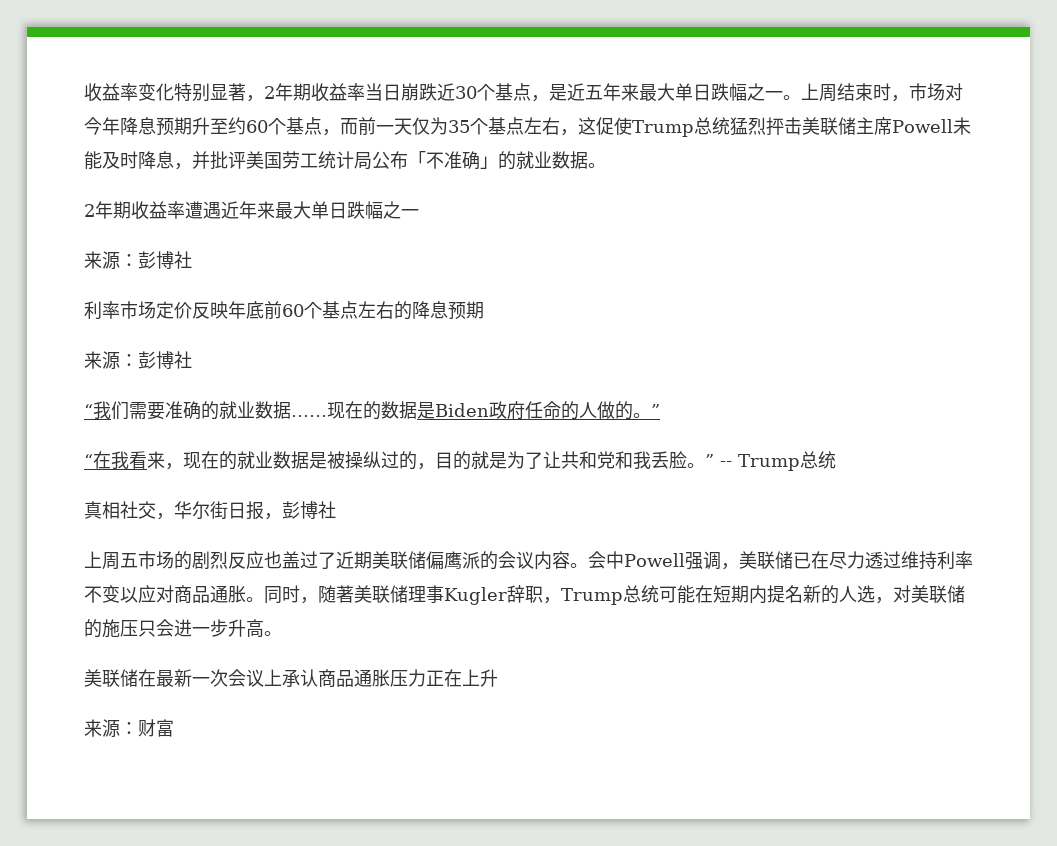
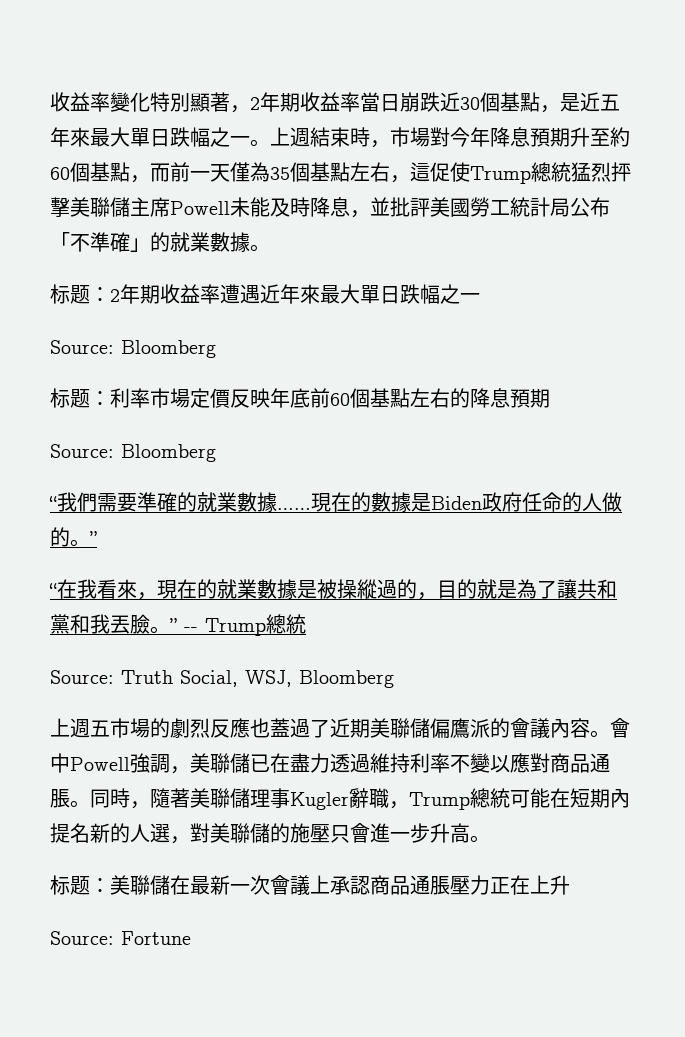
[84,83,228,102] 收益率变化特别显 -> [50,92,210,112] 收益率變化特別顯
[365,83,383,101] 当 -> [360,92,380,112] 當
[477,83,531,101] 个基点 -> [480,92,540,112] 個基點
[621,83,693,101] 来最大单 -> [70,127,150,147] 來最大單
[819,83,963,102] [84,117,971,137] [84,151,606,170] 周结束时，市场对今年降息预期升至约60个基点，而前一天仅为35个基点左右，这促使Trump总统猛烈抨击美联储主席Powell未能及时降息，并批评美国劳工统计局公布「不准确」的就业数据。 // -> [290,127,630,148] [50,162,631,184] [50,197,610,218] [50,232,270,252] [50,284,110,304] 週結束時，市場對今年降息預期升至約60個基點，而前一天僅為35個基點左右，這促使Trump總統猛烈抨擊美聯儲主席Powell未能及時降息，並批評美國勞工統計局公布「不準確」的就業數據。 // 标题：
[257,201,329,219] 来最大单 -> [300,284,380,304] 來最大單
[84,251,192,270] [84,301,192,319] 来源：彭博社 // 利率市场定价 -> [50,340,216,358] [50,388,230,408] Source: Bloomberg // 标题：利率市場定價
[304,301,358,319] 个基点 -> [350,388,410,408] 個基點
[448,301,466,320] 预 -> [510,389,530,408] 預
[84,351,192,370] 来源：彭博社 -> [50,444,216,462] Source: Bloomberg
[111,401,417,420] 们需要准确的就业数据……现在的数据 -> [77,492,411,512] 們需要準確的就業數據……現在的數據
[147,451,836,471] [84,501,336,520] [84,551,973,570] [84,585,659,605] 来，现在的就业数据是被操纵过的，目的就是为了让共和党和我丢脸。” -- Trump总统 // 真相社交，华尔街日报，彭博社 // 上周五市场的剧烈反应也盖过了近期美联储偏鹰派的会议内容。会中Powell强调，美联储已在尽力透过维持利率不变以应对商品通胀。同时，随著美联储理事Kugler辞职，Trump总统 -> [117,579,617,600] [50,614,306,636] [50,670,394,688] [50,718,630,739] [50,753,610,774] [50,788,510,810] 來，現在的就業數據是被操縱過的，目的就是為了讓共和黨和我丟臉。” -- Trump總統 // Source: Truth Social, WSJ, Bloomberg // 上週五市場的劇烈反應也蓋過了近期美聯儲偏鷹派的會議內容。會中Powell強調，美聯儲已在盡力透過維持利率不變以應對商品通脹。同時，隨著美聯儲理事Kugler辭職，Trump總統
[749,585,767,604] 内 -> [610,789,630,808] 內
[857,585,965,604] [84,619,282,638] [84,669,408,687] 选，对美联储的施压只会进一步升高。 // 美联储在最新一次会议上承认商品通胀压 -> [150,823,490,844] [50,875,470,895] 選，對美聯儲的施壓只會進一步升高。 // 标题：美聯儲在最新一次會議上承認商品通脹壓
[84,719,174,738] 来源：财富 -> [50,931,191,945] Source: Fortune

